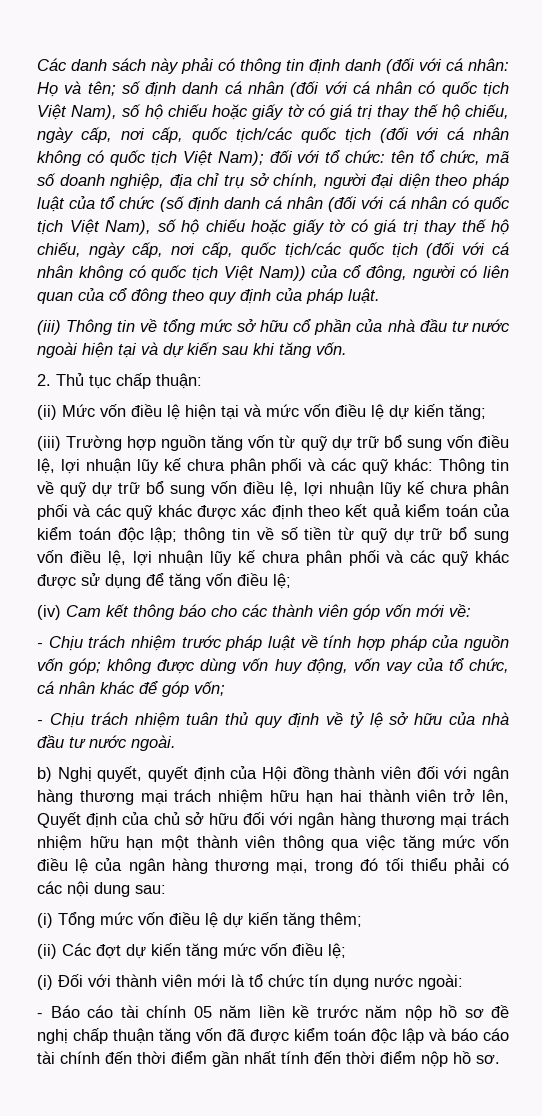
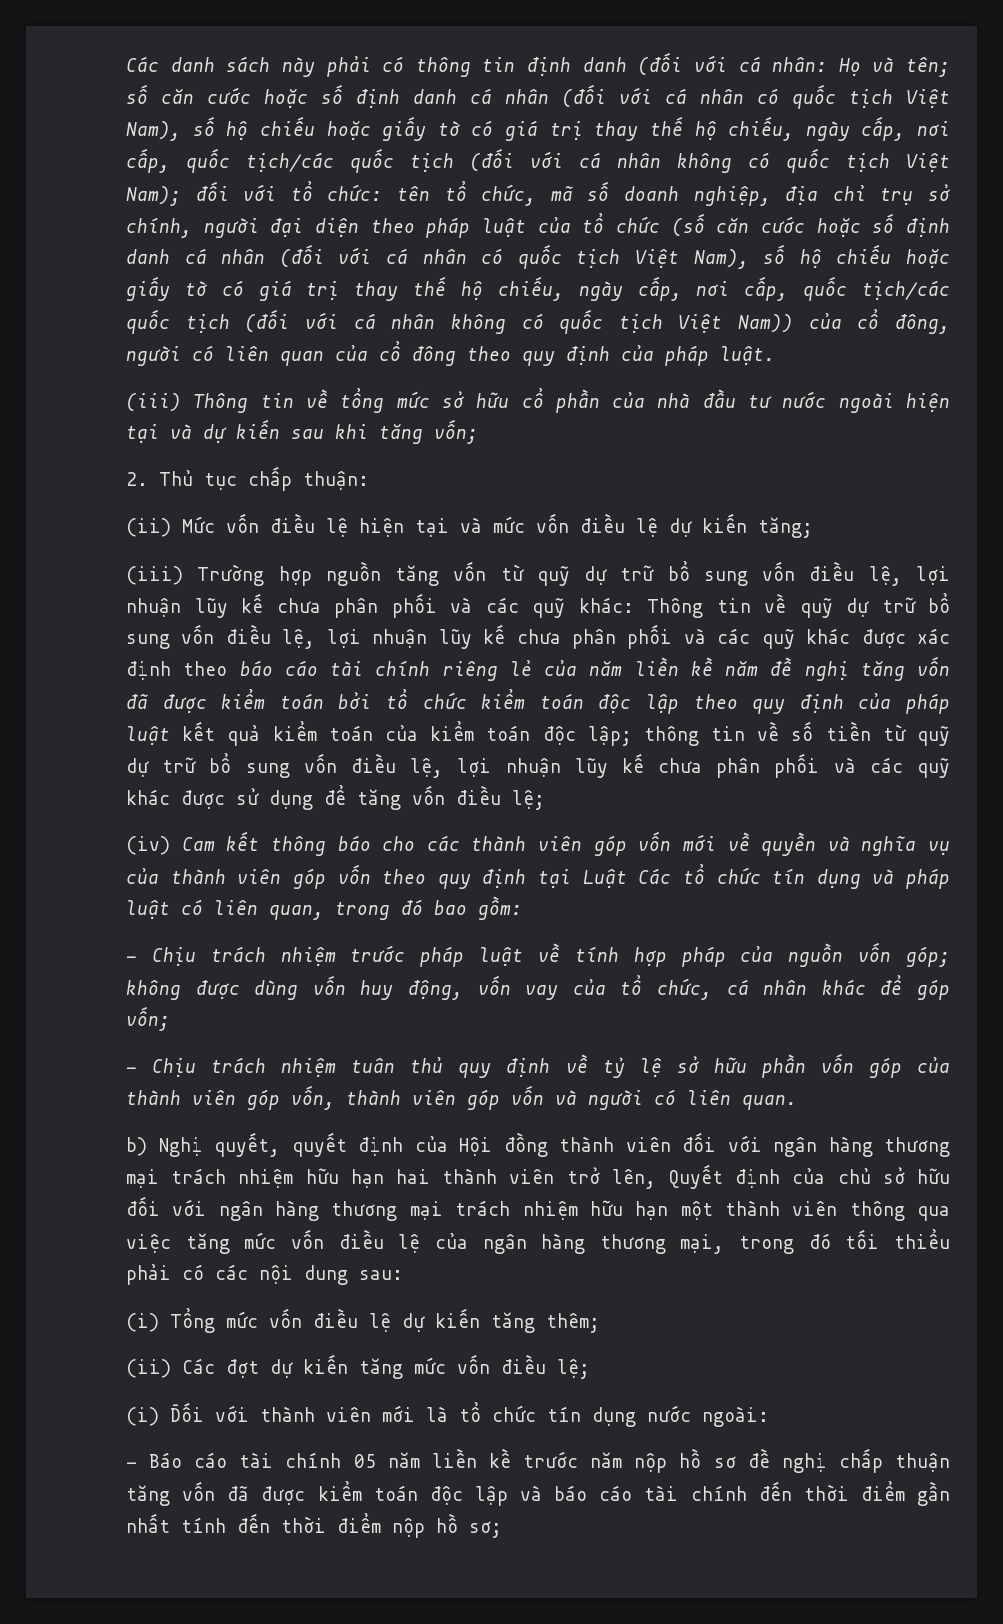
(141, 87) none -> [161,84,343,108] căn cước hoặc số
(185, 204) none -> [716,213,895,237] căn cước hoặc số
[316,342,347,355] vốn. -> [434,419,478,444] vốn;
(341, 511) none -> [239,656,950,681] [126,688,951,714] [126,726,170,745] báo cáo tài chính riêng lẻ của năm liền kề năm đề nghị tăng vốn đã được kiểm toán bởi tổ chức kiểm toán độc lập theo quy định của pháp luật
[449,604,471,617] về: -> [727,832,950,856] [126,863,950,889] [126,896,522,920] về quyền và nghĩa vụ của thành viên góp vốn theo quy định tại Luật Các tổ chức tín dụng và pháp luật có liên quan, trong đó bao gồm:
[449,712,509,725] [37,735,176,751] của nhà đầu tư nước ngoài. -> [761,1053,950,1078] [126,1085,797,1110] phần vốn góp của thành viên góp vốn, thành viên góp vốn và người có liên quan.
[476,1055,500,1064] sơ. -> [469,1521,502,1538] sơ;

